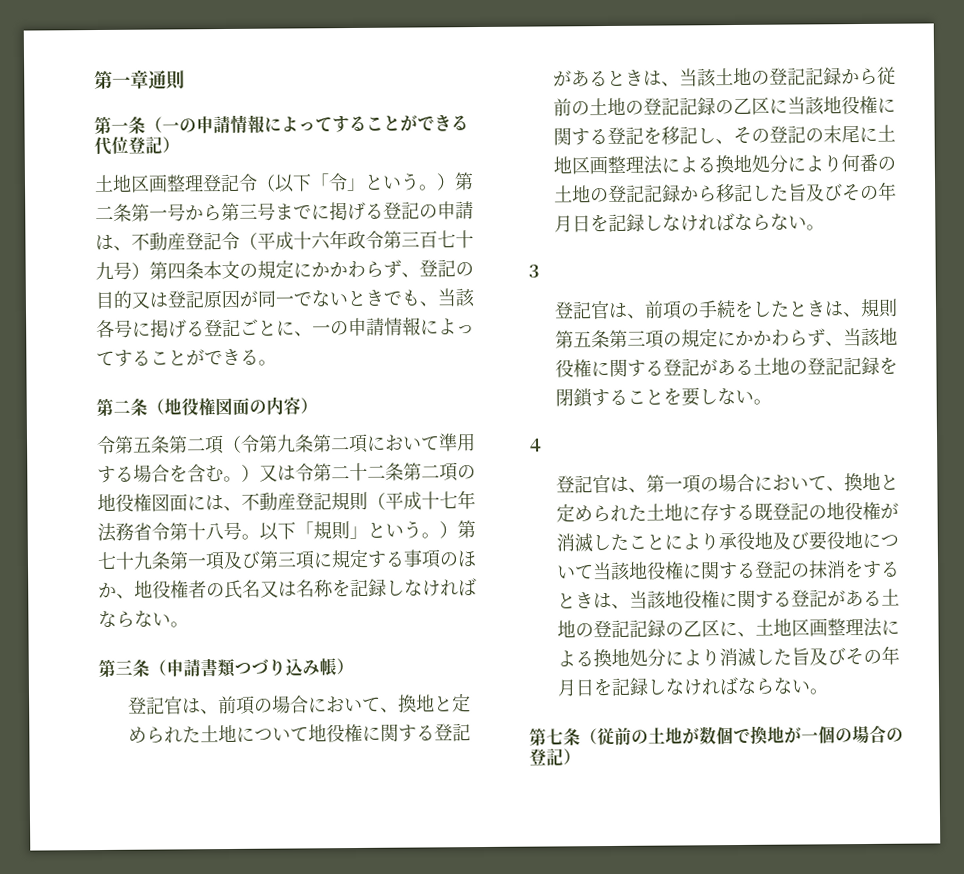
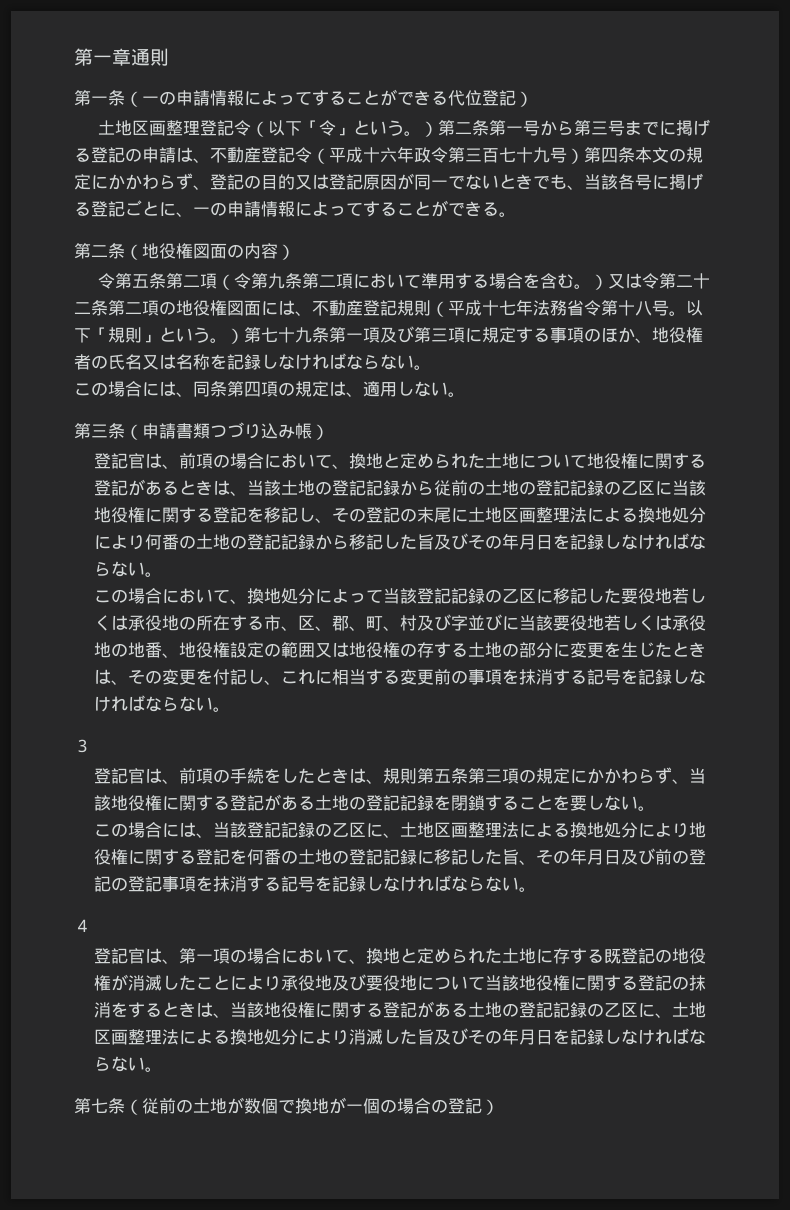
(189, 624) none -> [74,381,465,397] // この場合には、同条第四項の規定は、適用しない。
(825, 227) none -> [93,588,706,604] [93,614,706,631] [93,642,706,658] [93,669,706,685] [93,695,230,712] // この場合において、換地処分によって当該登記記録の乙区に移記した要役地若しくは承役地の所在する市、区、郡、町、村及び字並びに当該要役地若しくは承役地の地番、地役権設定の範囲又は地役権の存する土地の部分に変更を生じたときは、その変更を付記し、これに相当する変更前の事項を抹消する記号を記録しなければならない。
(772, 401) none -> [93,822,706,838] [93,848,706,865] [93,875,536,892] // この場合には、当該登記記録の乙区に、土地区画整理法による換地処分により地役権に関する登記を何番の土地の登記記録に移記した旨、その年月日及び前の登記の登記事項を抹消する記号を記録しなければならない。

